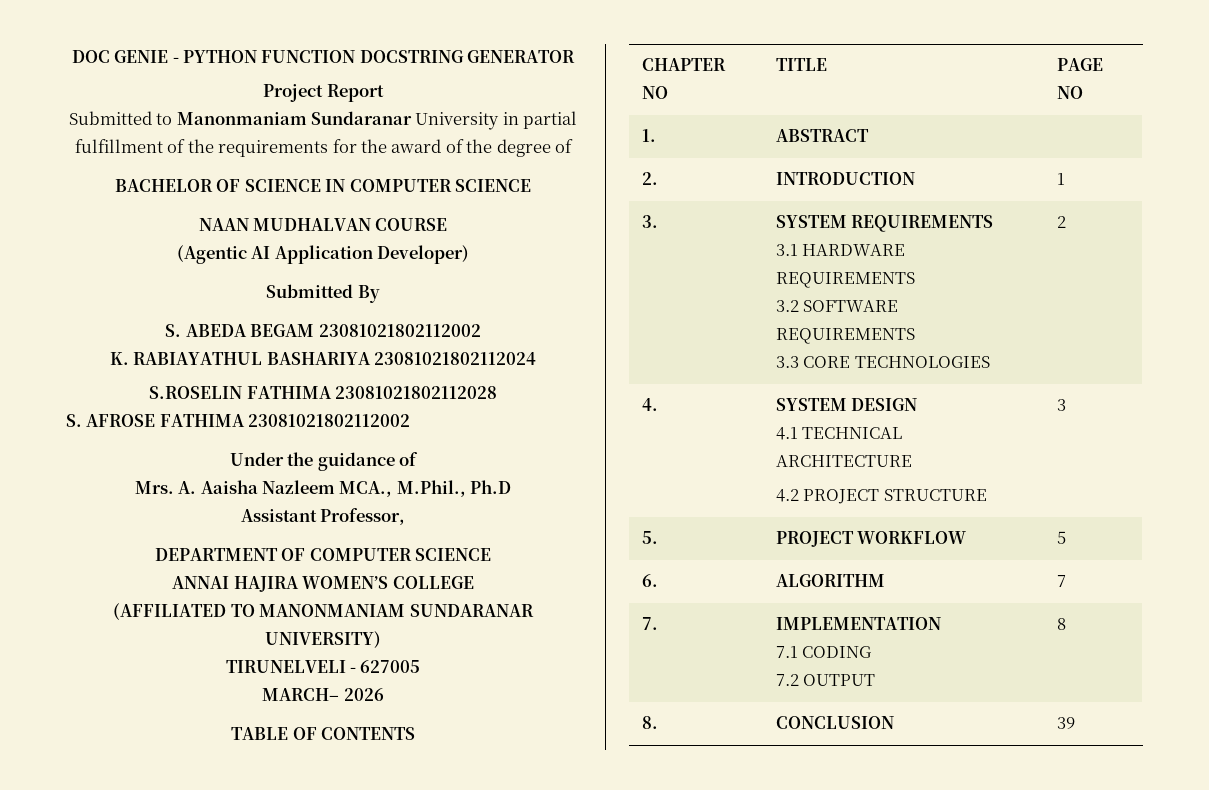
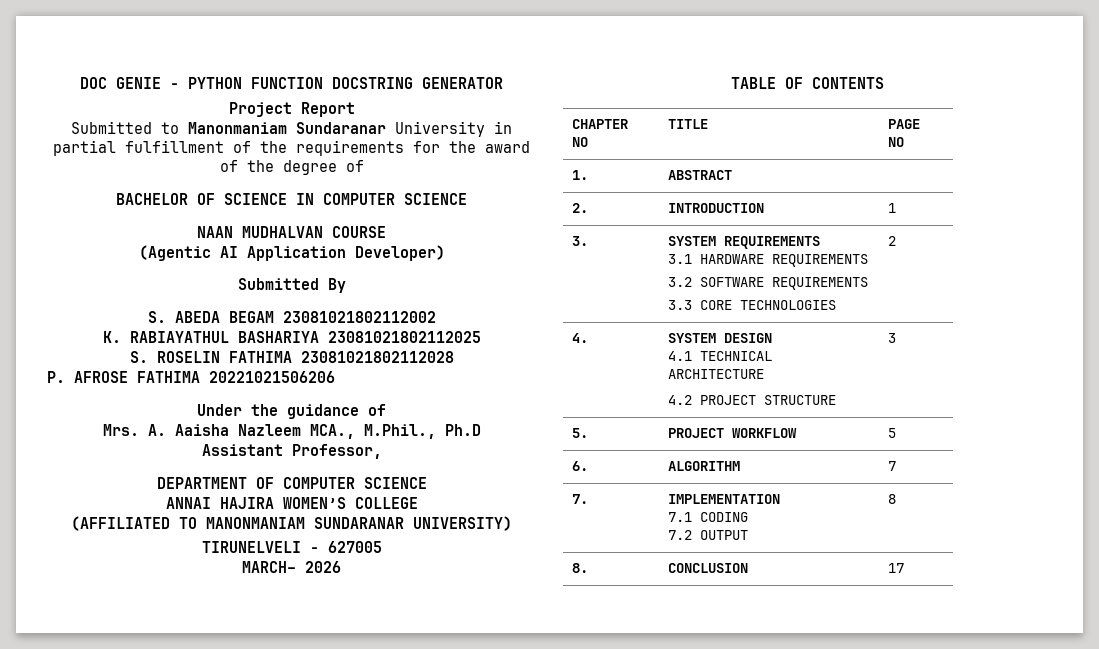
[374,352,537,365] [149,386,243,399] 23081021802112024 // S.ROSELIN -> [327,331,481,343] [129,351,220,363] 23081021802112025 // S. ROSELIN
[66,414,82,427] S. -> [47,371,65,383] P.
[248,414,411,427] 23081021802112002 -> [209,371,335,383] 20221021506206
[1056,717,1075,729] 39 -> [888,563,905,573] 17

